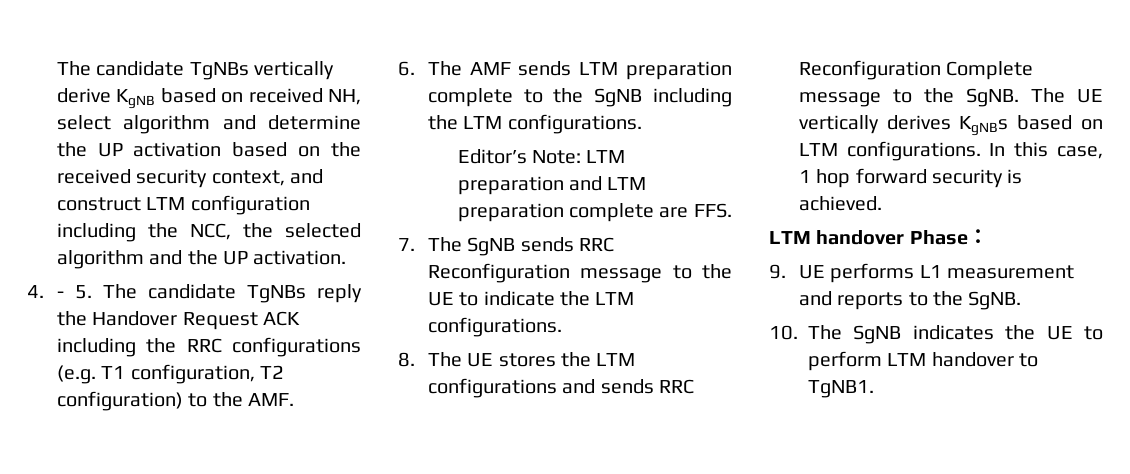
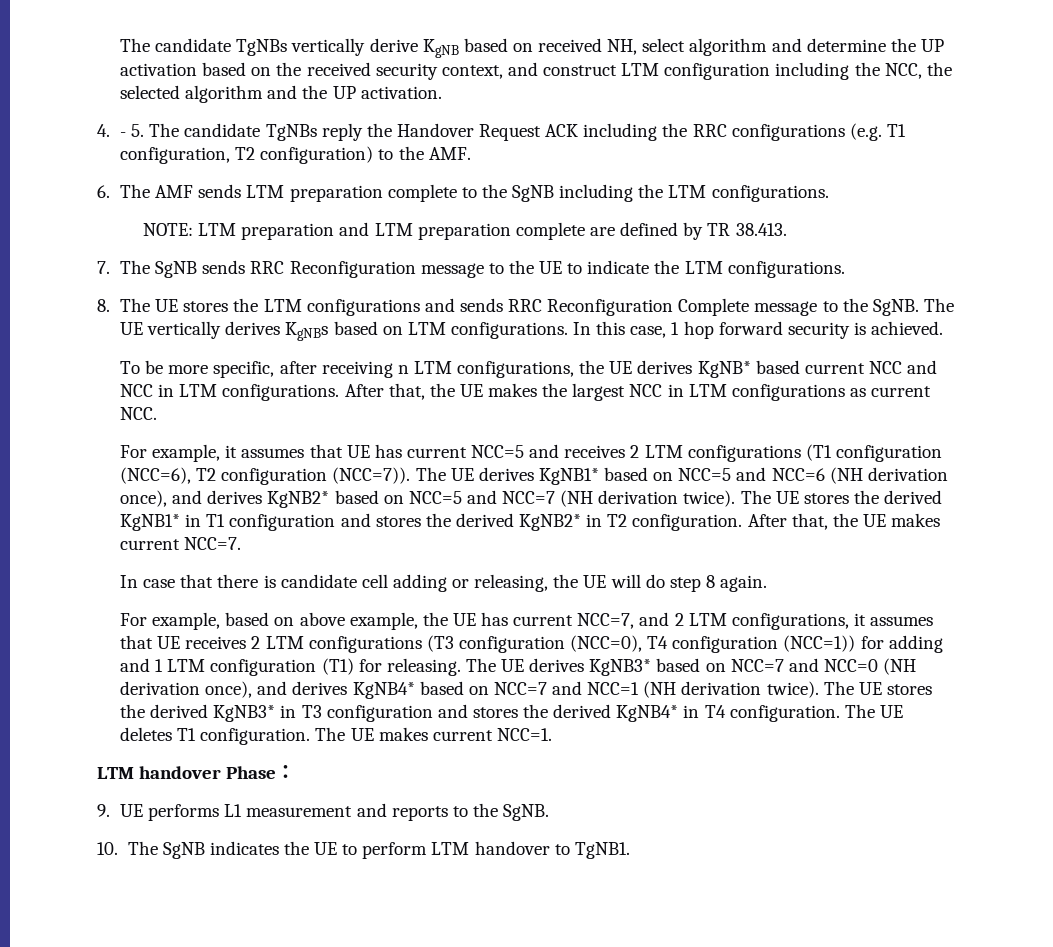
[457,149,582,164] Editor’s Note: -> [143,223,194,236] NOTE:
[693,203,732,218] FFS. -> [620,222,787,240] defined by TR 38.413.
(882, 203) none -> [120,360,938,378] [120,383,932,401] [120,407,158,420] [120,444,942,462] [120,467,948,485] [120,490,943,508] [120,513,941,531] [120,537,242,550] [120,574,768,592] [120,612,934,630] [120,635,943,653] [120,658,917,676] [120,681,932,699] [120,704,903,722] [120,727,552,745] // To be more specific, after receiving n LTM configurations, the UE derives KgNB* based current NCC and NCC in LTM configurations. After that, the UE makes the largest NCC in LTM configurations as current NCC. // For example, it assumes that UE has current NCC=5 and receives 2 LTM configurations (T1 configuration (NCC=6), T2 configuration (NCC=7)). The UE derives KgNB1* based on NCC=5 and NCC=6 (NH derivation once), and derives KgNB2* based on NCC=5 and NCC=7 (NH derivation twice). The UE stores the derived KgNB1* in T1 configuration and stores the derived KgNB2* in T2 configuration. After that, the UE makes current NCC=7. // In case that there is candidate cell adding or releasing, the UE will do step 8 again. // For example, based on above example, the UE has current NCC=7, and 2 LTM configurations, it assumes that UE receives 2 LTM configurations (T3 configuration (NCC=0), T4 configuration (NCC=1)) for adding and 1 LTM configuration (T1) for releasing. The UE derives KgNB3* based on NCC=7 and NCC=0 (NH derivation once), and derives KgNB4* based on NCC=7 and NCC=1 (NH derivation twice). The UE stores the derived KgNB3* in T3 configuration and stores the derived KgNB4* in T4 configuration. The UE deletes T1 configuration. The UE makes current NCC=1.

